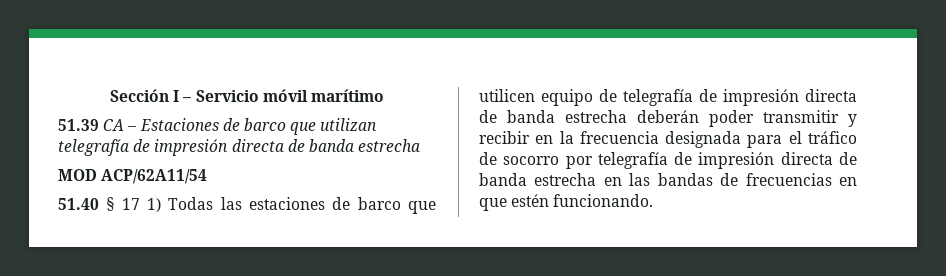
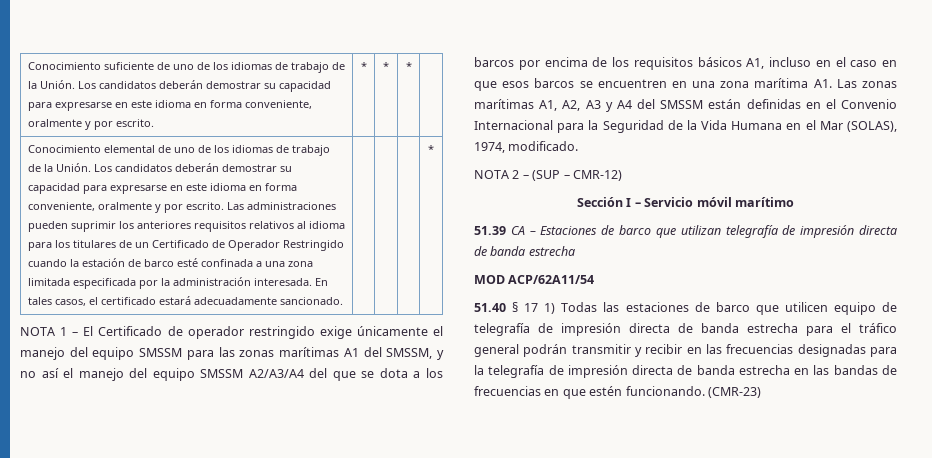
(110, 95) none -> [27,62,345,73] [27,80,331,92] [27,100,312,111] [27,119,154,130] [360,62,367,70] [383,62,389,70] [405,62,412,70] [27,145,330,156] [27,163,292,172] [27,183,297,194] [27,202,336,213] [27,221,345,232] [27,240,344,251] [27,258,313,267] [27,277,328,289] [27,296,343,306] [428,145,434,153] [20,326,444,339] [20,347,445,360] [20,368,444,381] [474,57,897,70] [474,78,897,91] [474,99,897,112] [474,120,897,133] [474,141,579,153] [474,170,622,181] Conocimiento suficiente de uno de los idiomas de trabajo de la Unión. Los candidatos deberán demostrar su capacidad para expresarse en este idioma en forma conveniente, oralmente y por escrito. | * | * | * | // Conocimiento elemental de uno de los idiomas de trabajo de la Unión. Los candidatos deberán demostrar su capacidad para expresarse en este idioma en forma conveniente, oralmente y por escrito. Las administraciones pueden suprimir los anteriores requisitos relativos al idioma para los titulares de un Certificado de Operador Restringido cuando la estación de barco esté confinada a una zona limitada especificada por la administración interesada. En tales casos, el certificado estará adecuadamente sancionado. | | | | * // NOTA 1 – El Certificado de operador restringido exige únicamente el manejo del equipo SMSSM para las zonas marítimas A1 del SMSSM, y no así el manejo del equipo SMSSM A2/A3/A4 del que se dota a los barcos por encima de los requisitos básicos A1, incluso en el caso en que esos barcos se encuentren en una zona marítima A1. Las zonas marítimas A1, A2, A3 y A4 del SMSSM están definidas en el Convenio Internacional para la Seguridad de la Vida Humana en el Mar (SOLAS), 1974, modificado. // NOTA 2 – (SUP – CMR-12) //
[637,110,857,127] [479,131,857,148] [479,152,593,169] deberán poder transmitir y recibir en la frecuencia designada para el tráfico de socorro por -> [806,323,897,336] [474,344,897,357] [474,365,484,375] para el tráfico general podrán transmitir y recibir en las frecuencias designadas para la
(654, 200) none -> [707,387,761,398] (CMR-23)

